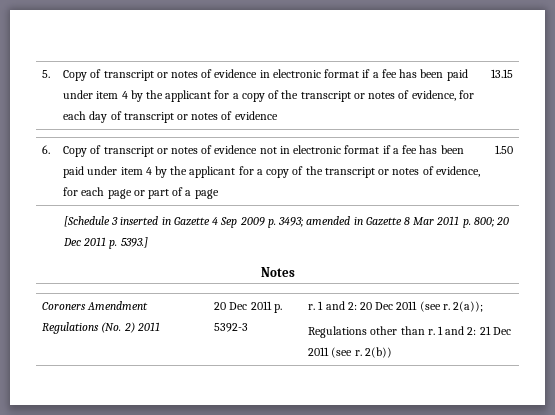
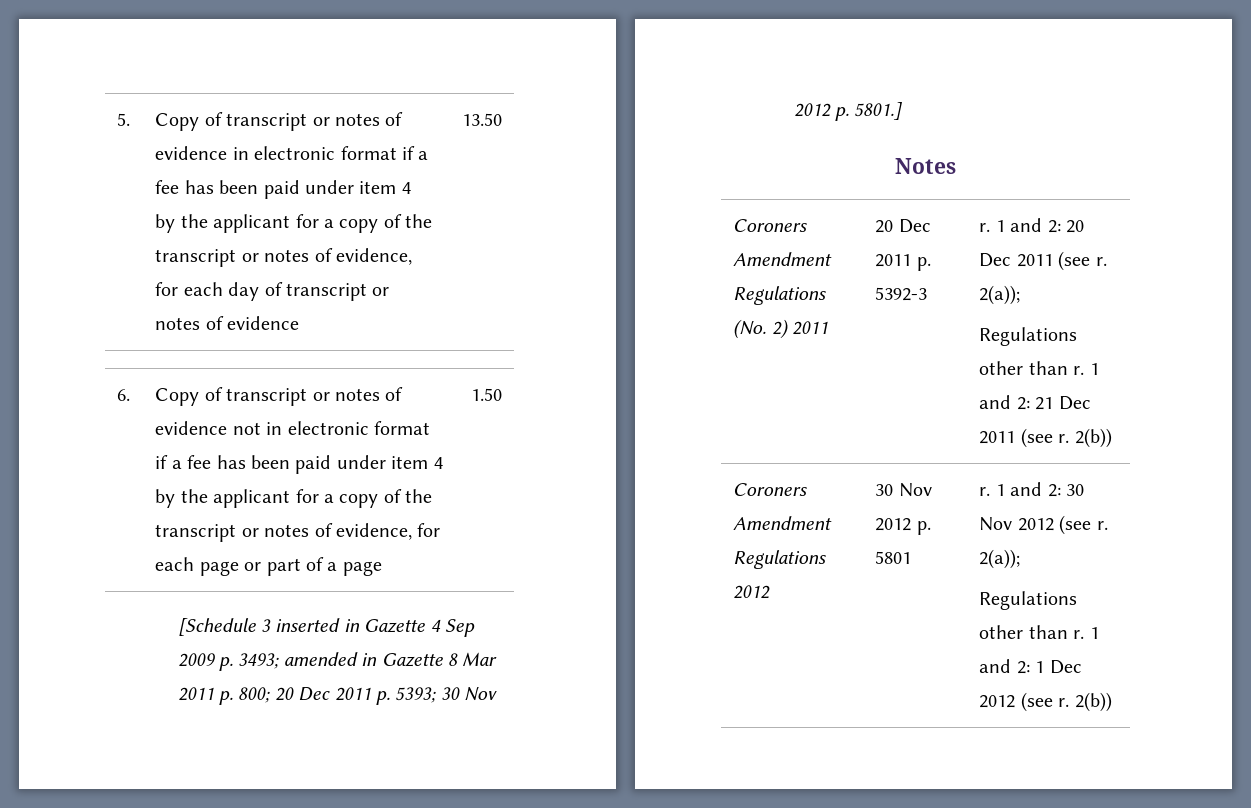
[490,69,513,78] 13.15 -> [461,113,502,126] 13.50
[120,237,148,248] 5393.] -> [395,687,498,703] [793,102,903,121] 5393; 30 Nov 2012 p. 5801.]
(392, 352) none -> [733,483,808,496] [733,516,833,530] [733,550,827,569] [733,585,771,599] [875,483,932,497] [875,518,931,535] [875,551,912,564] [979,482,1085,497] [979,515,1108,535] [979,549,1021,569] [979,591,1078,610] [979,625,1099,639] [979,659,1082,674] [979,692,1112,712] // Coroners Amendment Regulations 2012 | 30 Nov 2012 p. 5801 | r. 1 and 2: 30 Nov 2012 (see r. 2(a)); // Regulations other than r. 1 and 2: 1 Dec 2012 (see r. 2(b))

